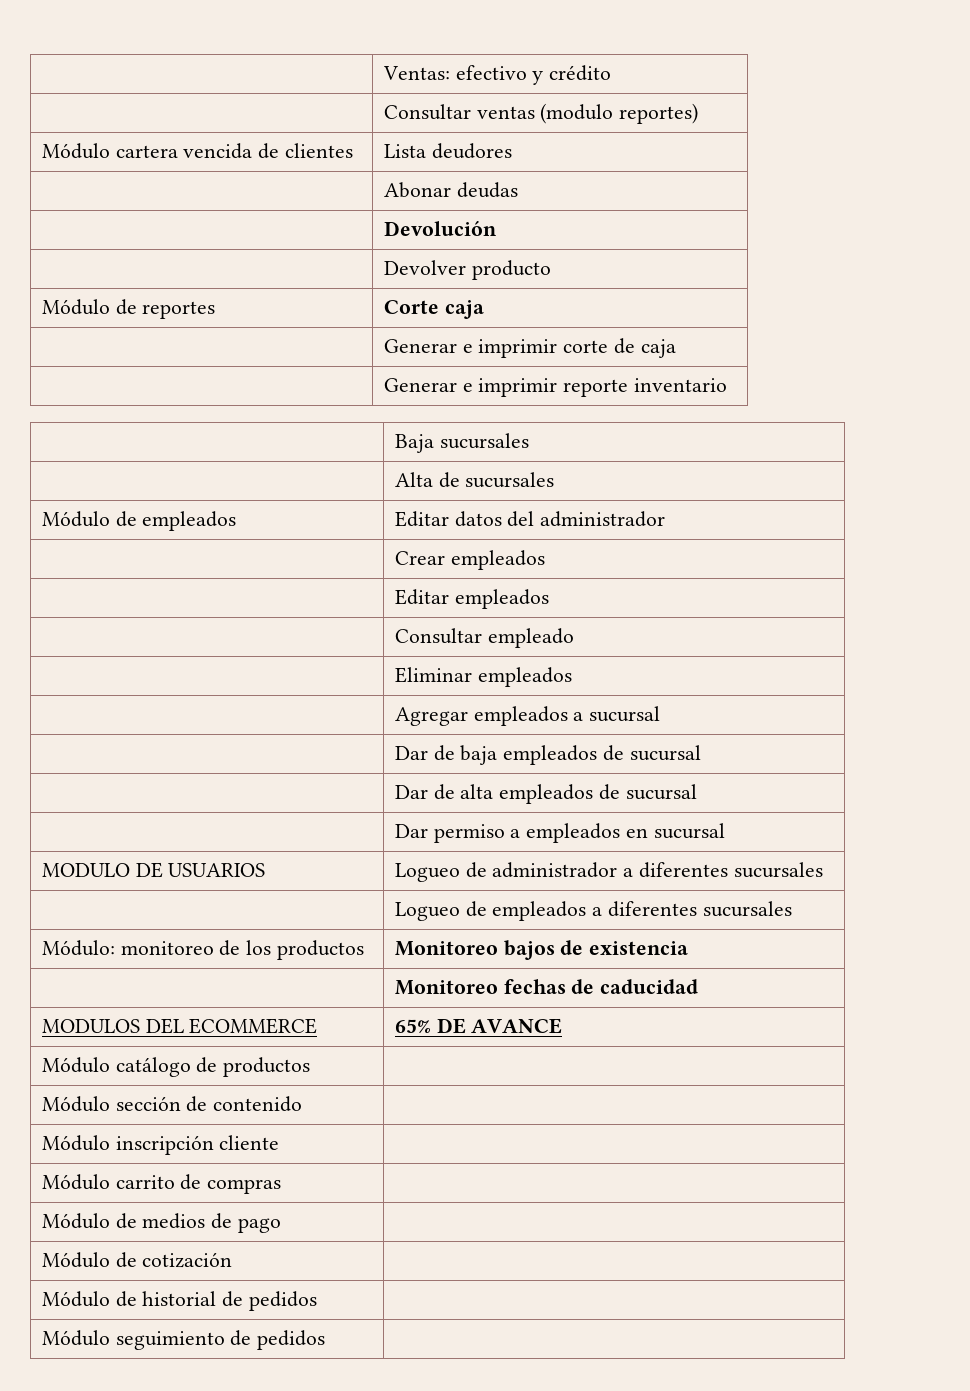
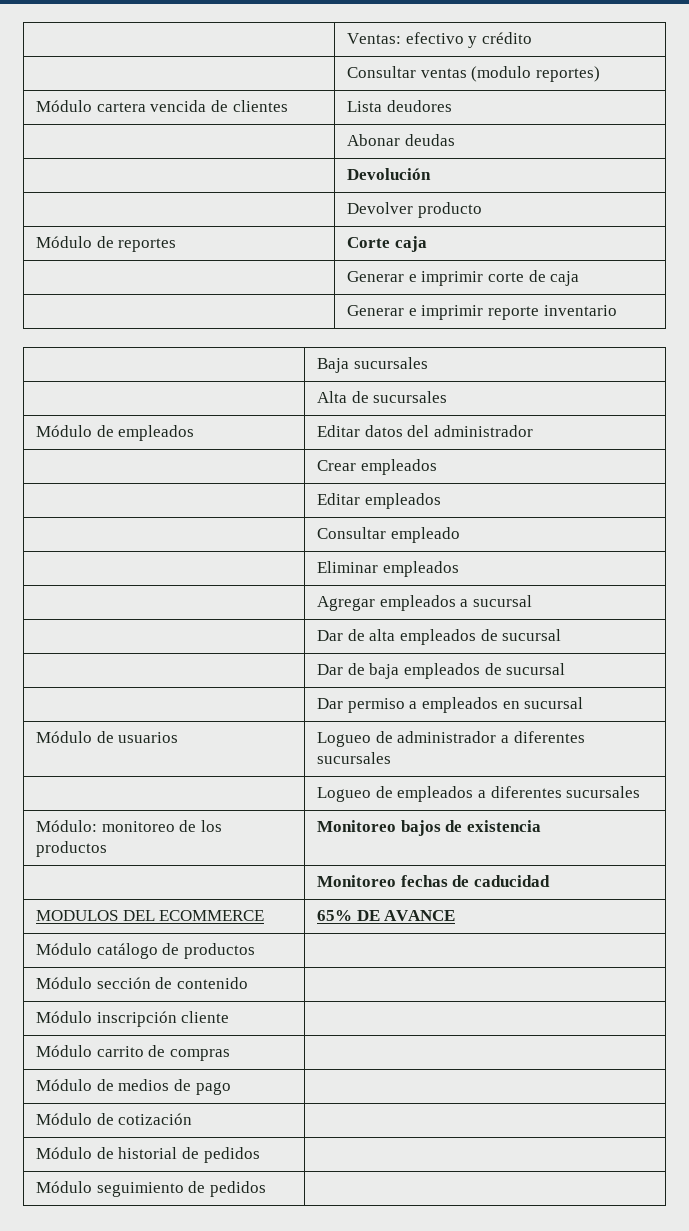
[460,745,498,765] baja -> [369,629,396,641] alta
[460,784,494,799] alta -> [369,663,400,679] baja
[41,862,266,878] MODULO DE USUARIOS -> [36,731,179,743] Módulo de usuarios

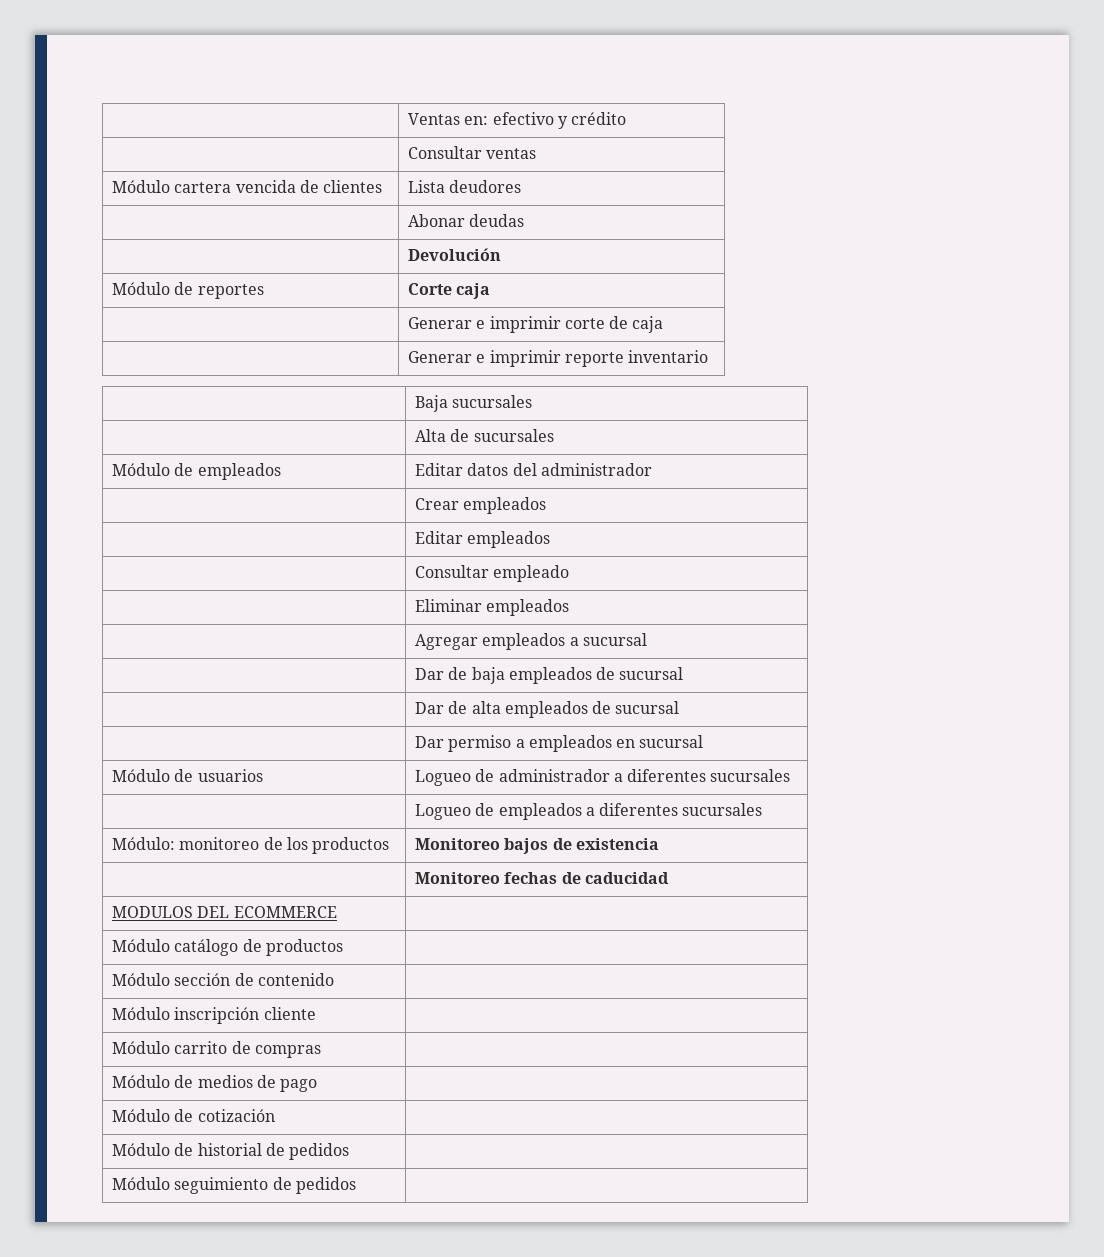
[347,33,402,44] | Ventas: -> [407,113,489,125] | Ventas en:
[471,66,600,82] (modulo reportes) -> (537, 153) none
[347,202,482,218] // | Devolver producto -> (501, 254) none
[369,629,396,641] alta -> [471,667,505,684] baja
[369,663,400,679] baja -> [471,701,501,714] alta
[317,910,456,921] 65% DE AVANCE -> (337, 912) none

